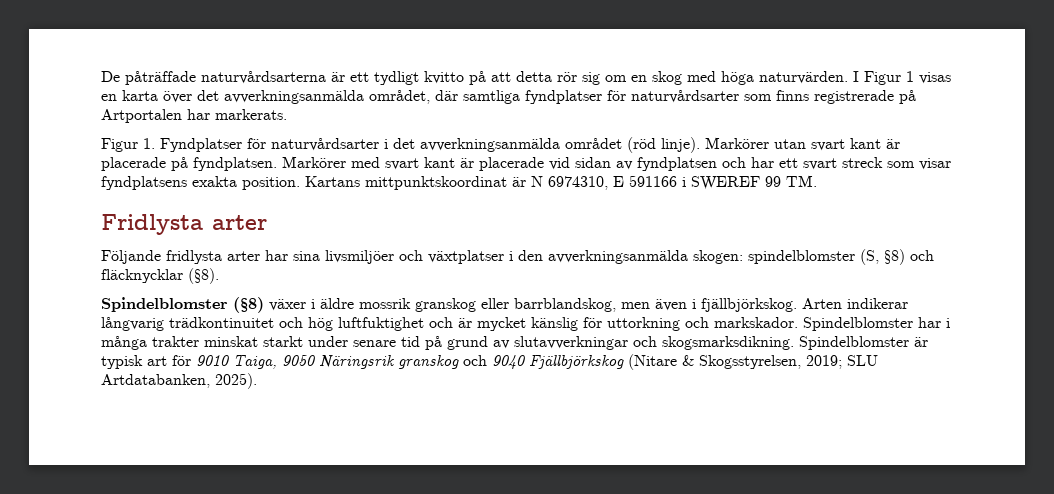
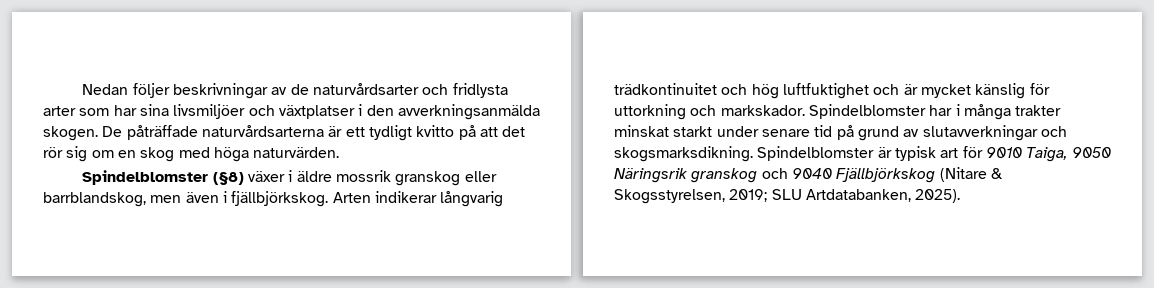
(101, 76) none -> [82,83,508,99] [43,104,540,120] [43,126,98,141] Nedan följer beskrivningar av de naturvårdsarter och fridlysta arter som har sina livsmiljöer och växtplatser i den avverkningsanmälda skogen.
[516,71,552,82] detta -> [502,126,526,137] det
[853,71,951,85] [101,90,916,104] [101,109,287,123] [101,137,900,153] [101,156,951,171] [101,175,817,190] [101,214,267,235] [101,249,934,265] [101,268,219,284] I Figur 1 visas en karta över det avverkningsanmälda området, där samtliga fyndplatser för naturvårdsarter som finns registrerade på Artportalen har markerats. // Figur 1. Fyndplatser för naturvårdsarter i det avverkningsanmälda området (röd linje). Markörer utan svart kant är placerade på fyndplatsen. Markörer med svart kant är placerade vid sidan av fyndplatsen och har ett svart streck som visar fyndplatsens exakta position. Kartans mittpunktskoordinat är N 6974310, E 591166 i SWEREF 99 TM. // Fridlysta arter // Följande fridlysta arter har sina livsmiljöer och växtplatser i den avverkningsanmälda skogen: spindelblomster (S, §8) och fläcknycklar (§8). -> (340, 152) none

